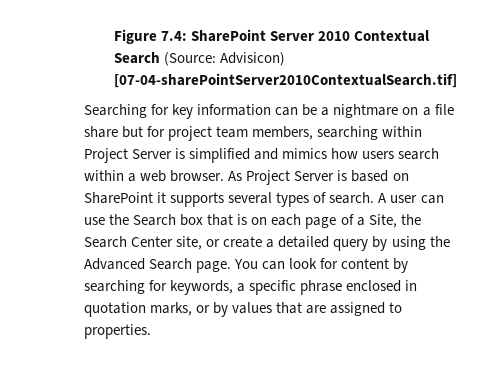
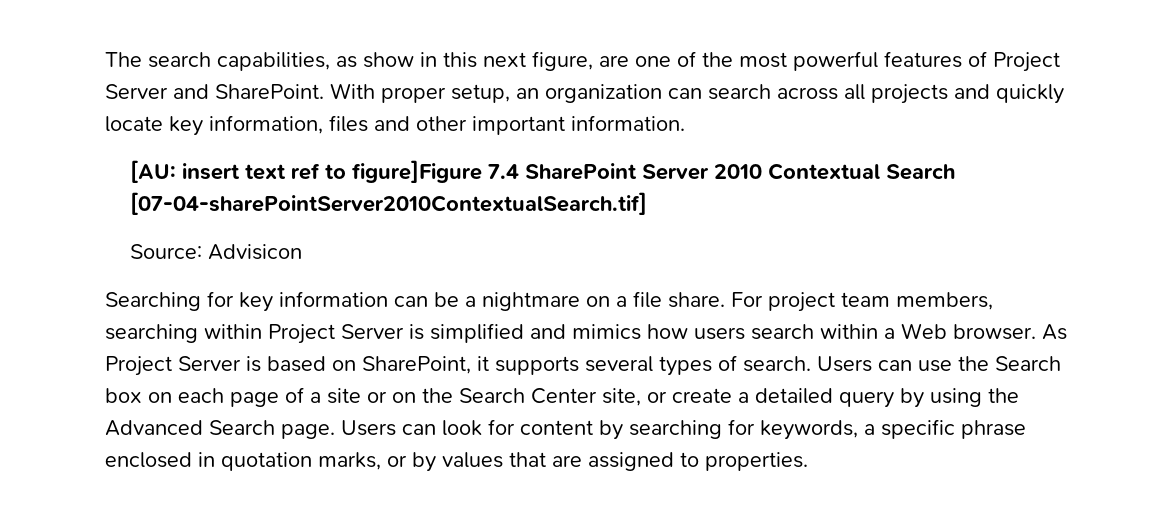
[113,29,187,44] Figure 7.4: -> [105,51,1061,72] [105,83,1065,104] [105,115,686,136] [130,160,520,183] The search capabilities, as show in this next figure, are one of the most powerful features of Project Server and SharePoint. With proper setup, an organization can search across all projects and quickly locate key information, files and other important information. // [AU: insert text ref to figure]Figure 7.4
[163,52,285,66] (Source: Advisicon) -> (956, 172) none
(457, 80) none -> [130,244,303,260] // Source: Advisicon
[84,126,166,138] share but for -> [668,292,764,308] share. For
[140,170,167,182] web -> [901,323,948,339] Web
[84,192,154,204] SharePoint -> [362,356,472,374] SharePoint,
[378,193,418,203] A user -> [817,356,873,372] Users
[207,214,248,226] that is -> (143, 395) none
[368,214,397,228] Site, -> [327,388,417,404] site or on
[234,259,259,269] You -> [341,420,397,436] Users

